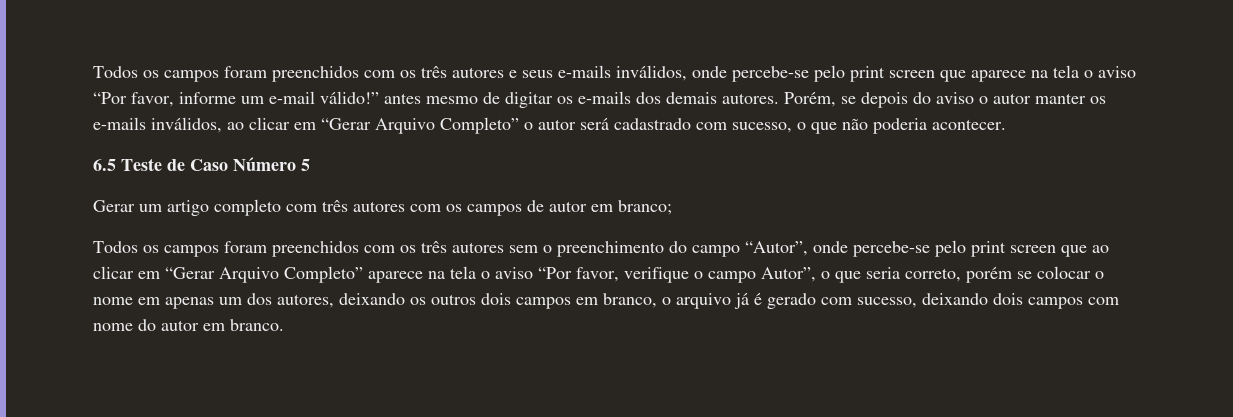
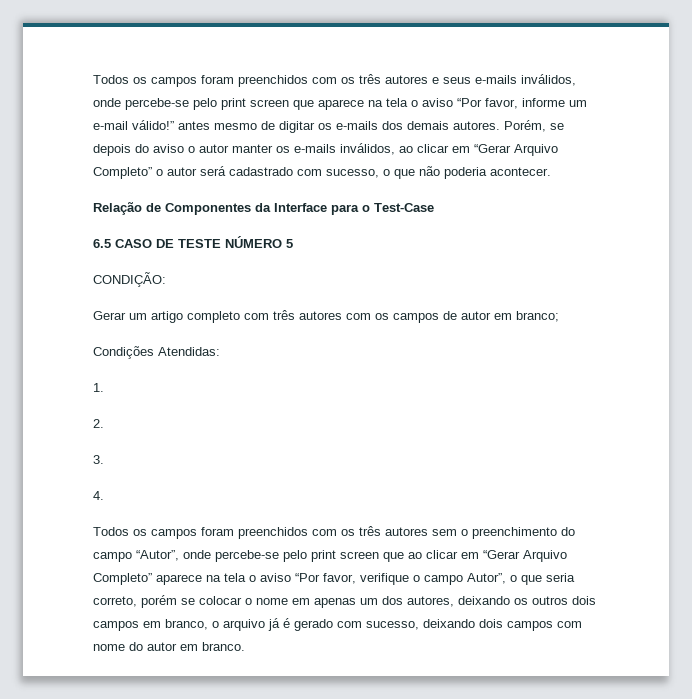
[93,157,296,171] 6.5 Teste de Caso Número -> [93,202,434,215] [93,236,282,248] Relação de Componentes da Interface para o Test-Case // 6.5 CASO DE TESTE NÚMERO
(310, 165) none -> [93,272,166,287] // CONDIÇÃO:
(672, 207) none -> [93,346,220,359] [93,383,104,392] [93,419,104,428] [93,455,104,464] [93,491,104,500] // Condições Atendidas: // 1. // 2. // 3. // 4.

